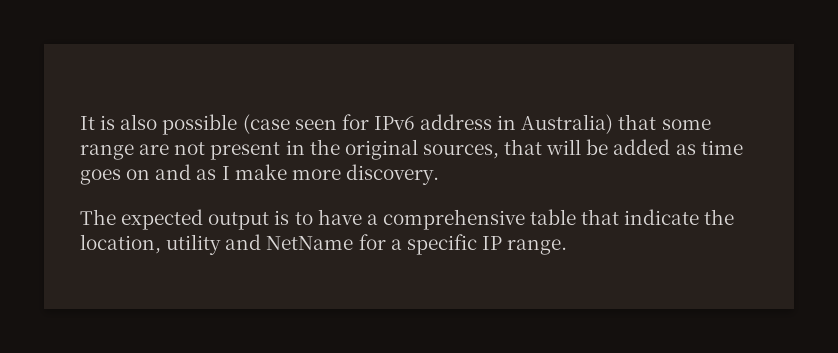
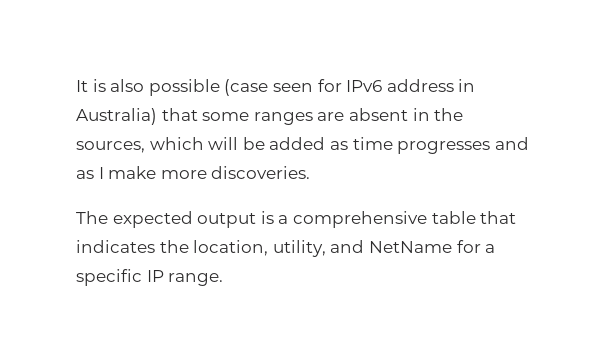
[80,139,543,160] range are not present in the original sources, that -> [253,108,464,125] [76,137,204,153] ranges are absent in the sources, which
[80,169,151,185] goes on -> [397,141,491,154] progresses
[345,164,439,185] discovery. -> [211,166,311,179] discoveries.
[294,209,362,225] to have -> (274, 217) none
[624,209,700,225] indicate -> [76,240,155,253] indicates
[166,234,222,255] utility -> [272,240,326,257] utility,

